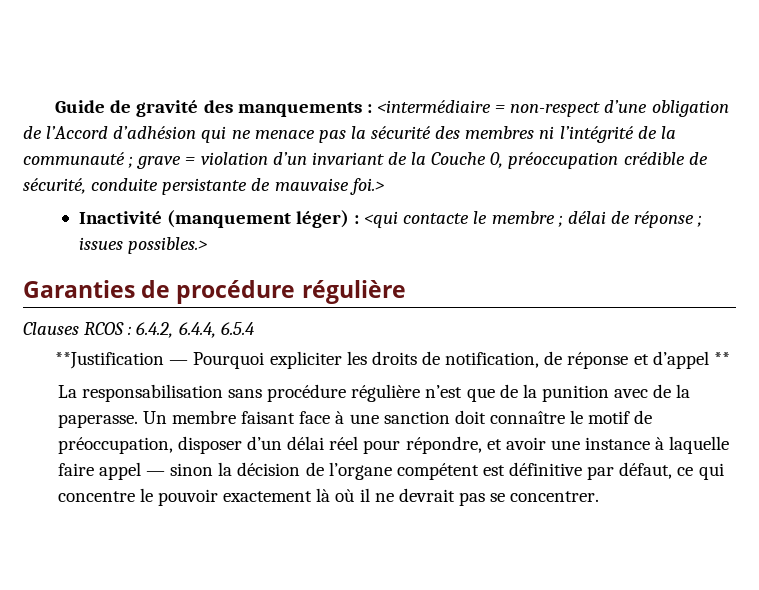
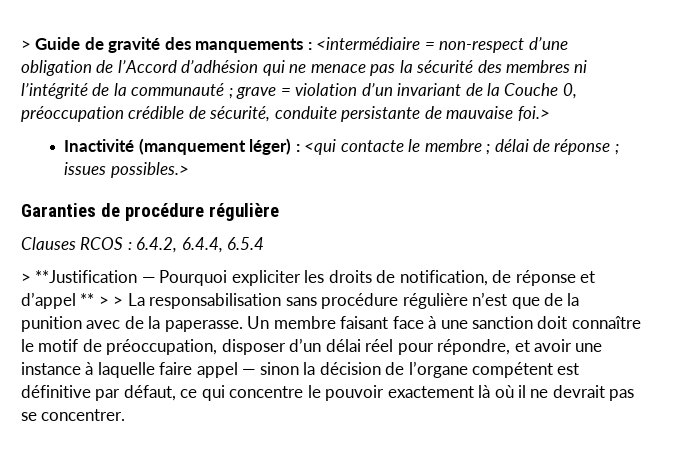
(55, 106) none -> [21,40,31,50] >
(254, 328) none -> [21,273,31,283] >
(730, 358) // -> [98,296,124,306] > >

